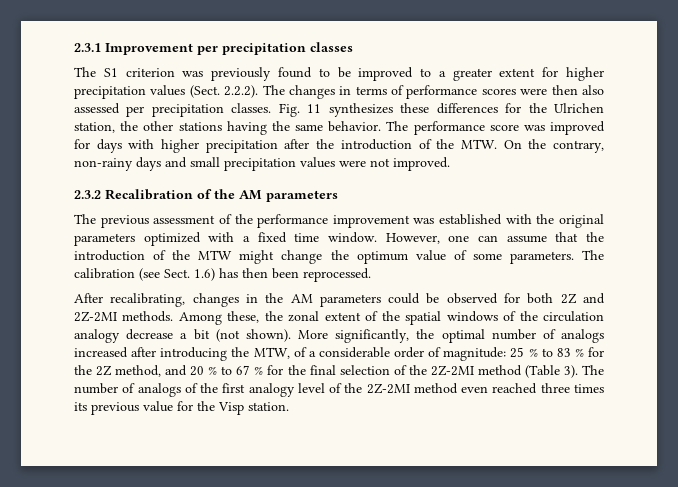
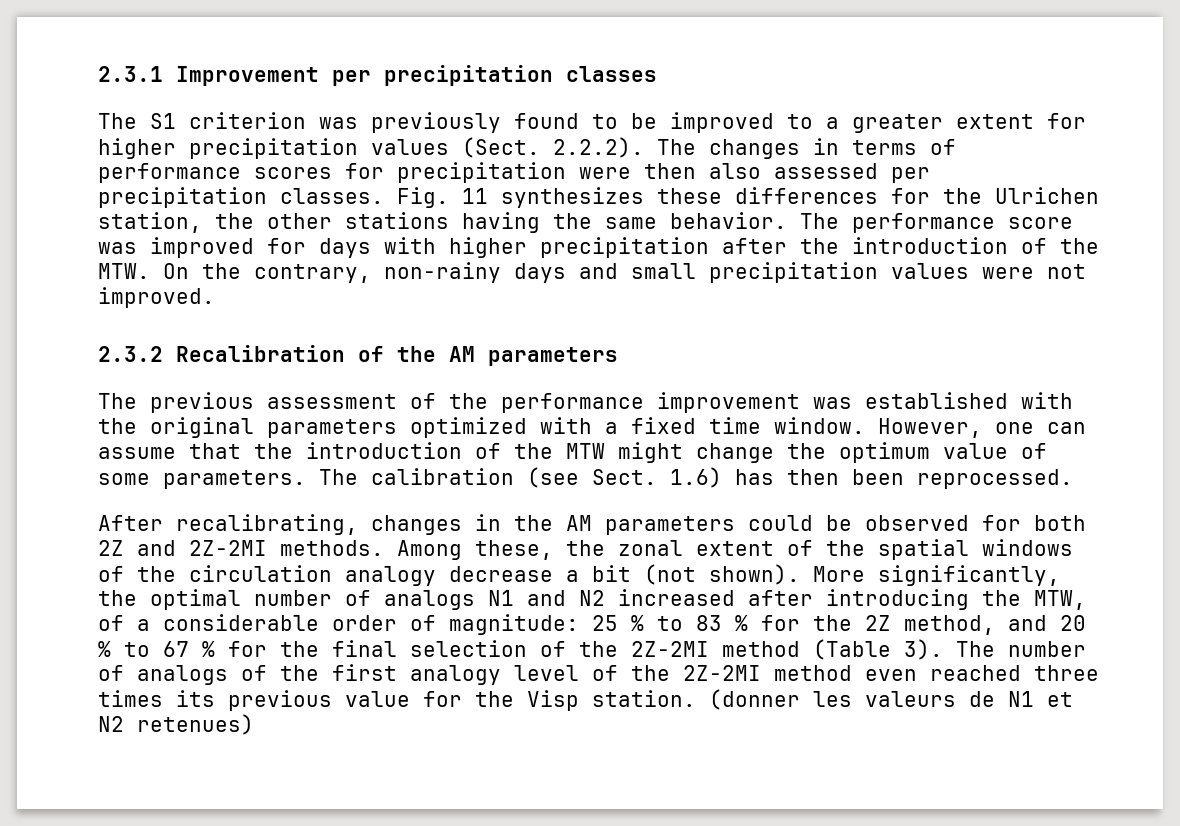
(516, 91) none -> [345,162,566,183] for precipitation
(604, 336) none -> [488,590,605,606] N1 and N2
(289, 406) none -> [709,689,1073,710] [98,714,254,735] (donner les valeurs de N1 et N2 retenues)

